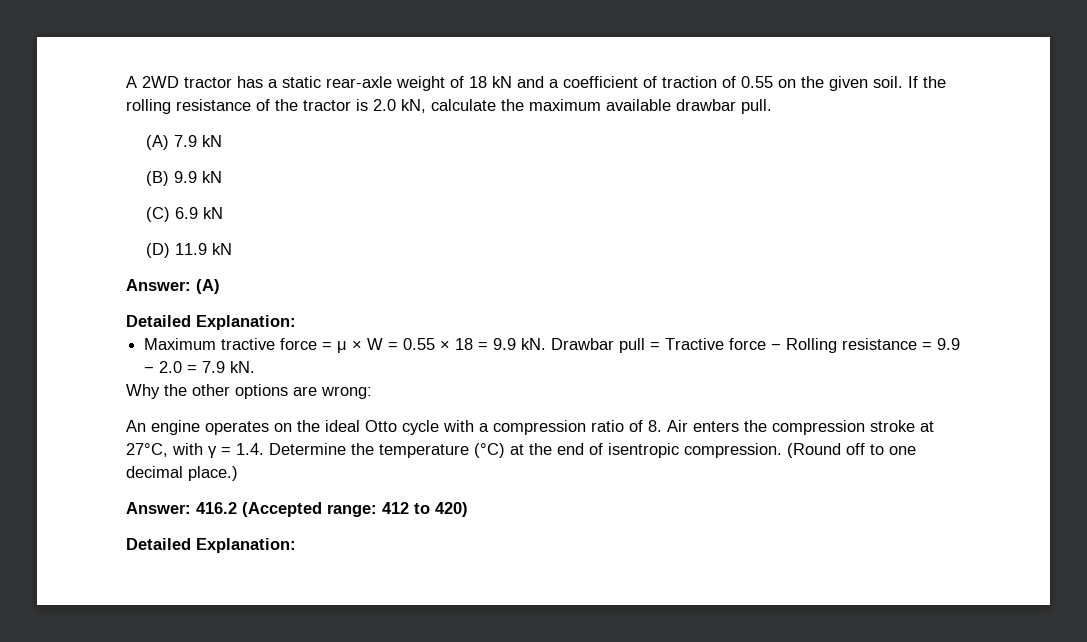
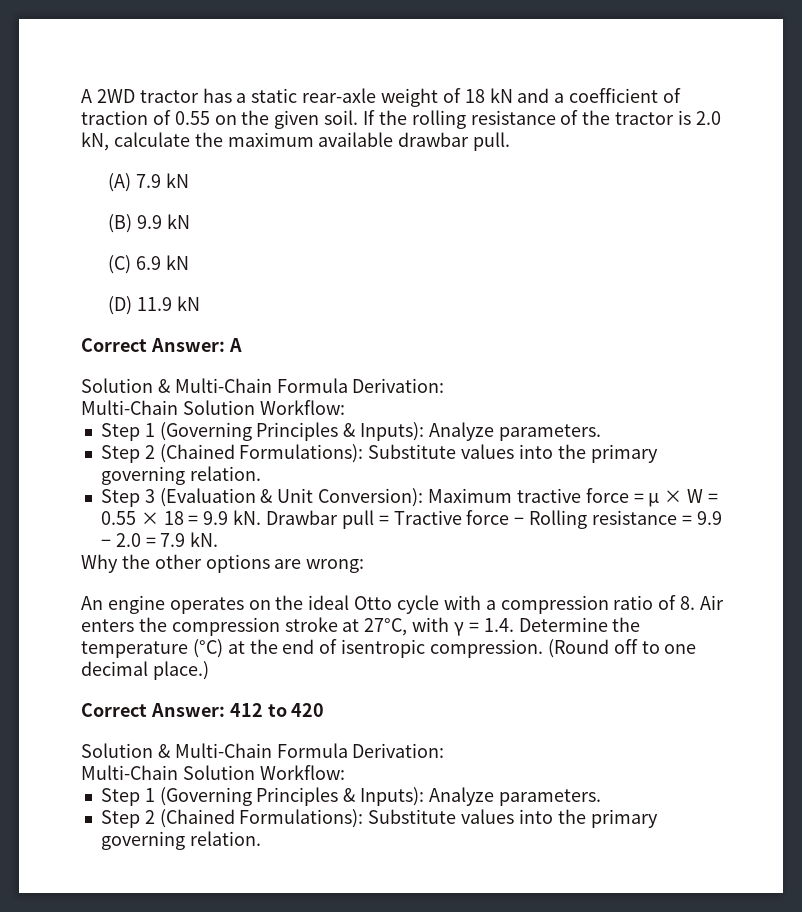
[126,279,220,294] [126,315,296,330] Answer: (A) // Detailed Explanation: // -> [81,338,242,352] [81,378,445,393] [81,400,345,415] [100,422,601,441] [100,444,658,463] [100,466,261,485] [100,488,424,507] Correct Answer: A // Solution & Multi-Chain Formula Derivation: // Multi-Chain Solution Workflow: // Step 1 (Governing Principles & Inputs): Analyze parameters. // Step 2 (Chained Formulations): Substitute values into the primary governing relation. // Step 3 (Evaluation & Unit Conversion):
[126,502,468,517] [126,538,296,553] Answer: 416.2 (Accepted range: 412 to 420) // Detailed Explanation: -> [81,703,325,717] [81,743,445,758] [81,765,345,780] [100,787,601,806] [100,809,658,828] [100,831,261,850] Correct Answer: 412 to 420 // Solution & Multi-Chain Formula Derivation: // Multi-Chain Solution Workflow: // Step 1 (Governing Principles & Inputs): Analyze parameters. // Step 2 (Chained Formulations): Substitute values into the primary governing relation.

